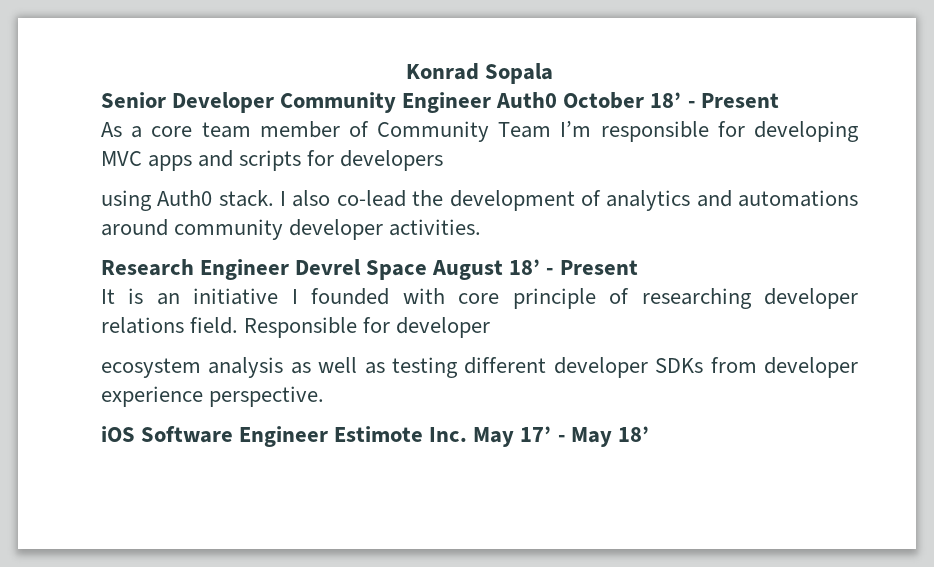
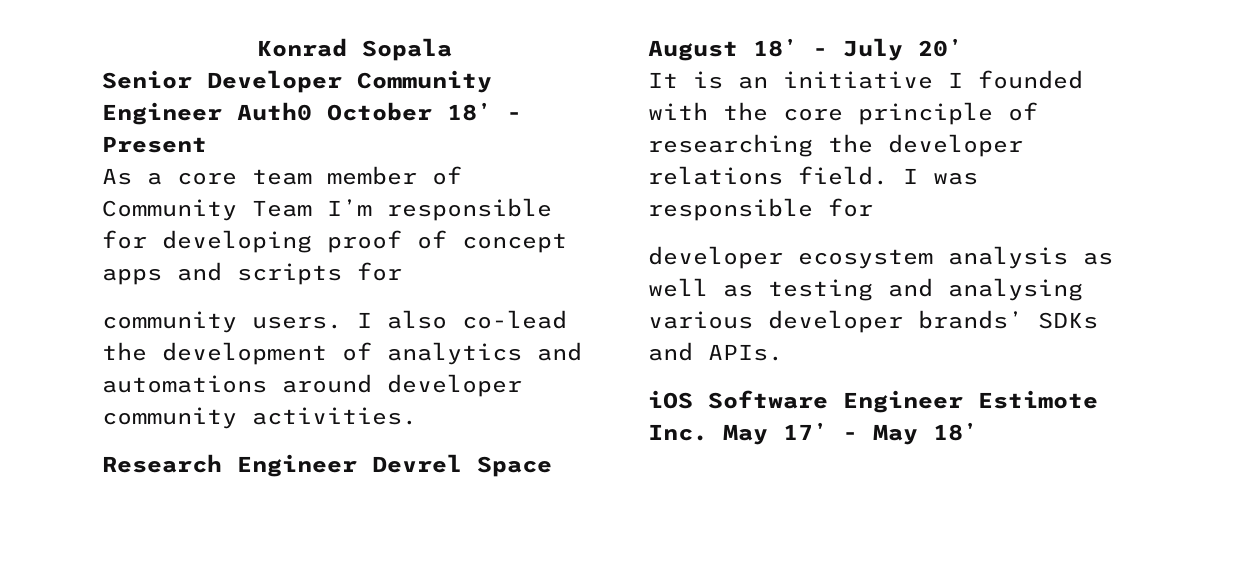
[101,151,142,166] MVC -> [327,230,567,253] proof of concept
[340,150,444,171] [101,190,274,211] developers // using Auth0 stack. -> [102,311,342,333] // community users.
[174,219,384,240] community developer -> [387,374,522,397] [102,407,237,429] developer community
[559,260,638,275] Present -> [843,38,963,61] July 20’
(445, 296) none -> [723,102,768,121] the
(752, 298) none -> [828,134,873,153] the
[244,317,491,338] Responsible for developer // -> [903,168,978,185] [648,198,873,221] [648,246,783,269] I was responsible for // developer
[464,357,858,378] [101,386,325,407] different developer SDKs from developer experience perspective. -> [888,278,1083,301] [648,310,1098,333] [648,342,783,361] and analysing various developer brands’ SDKs and APIs.

